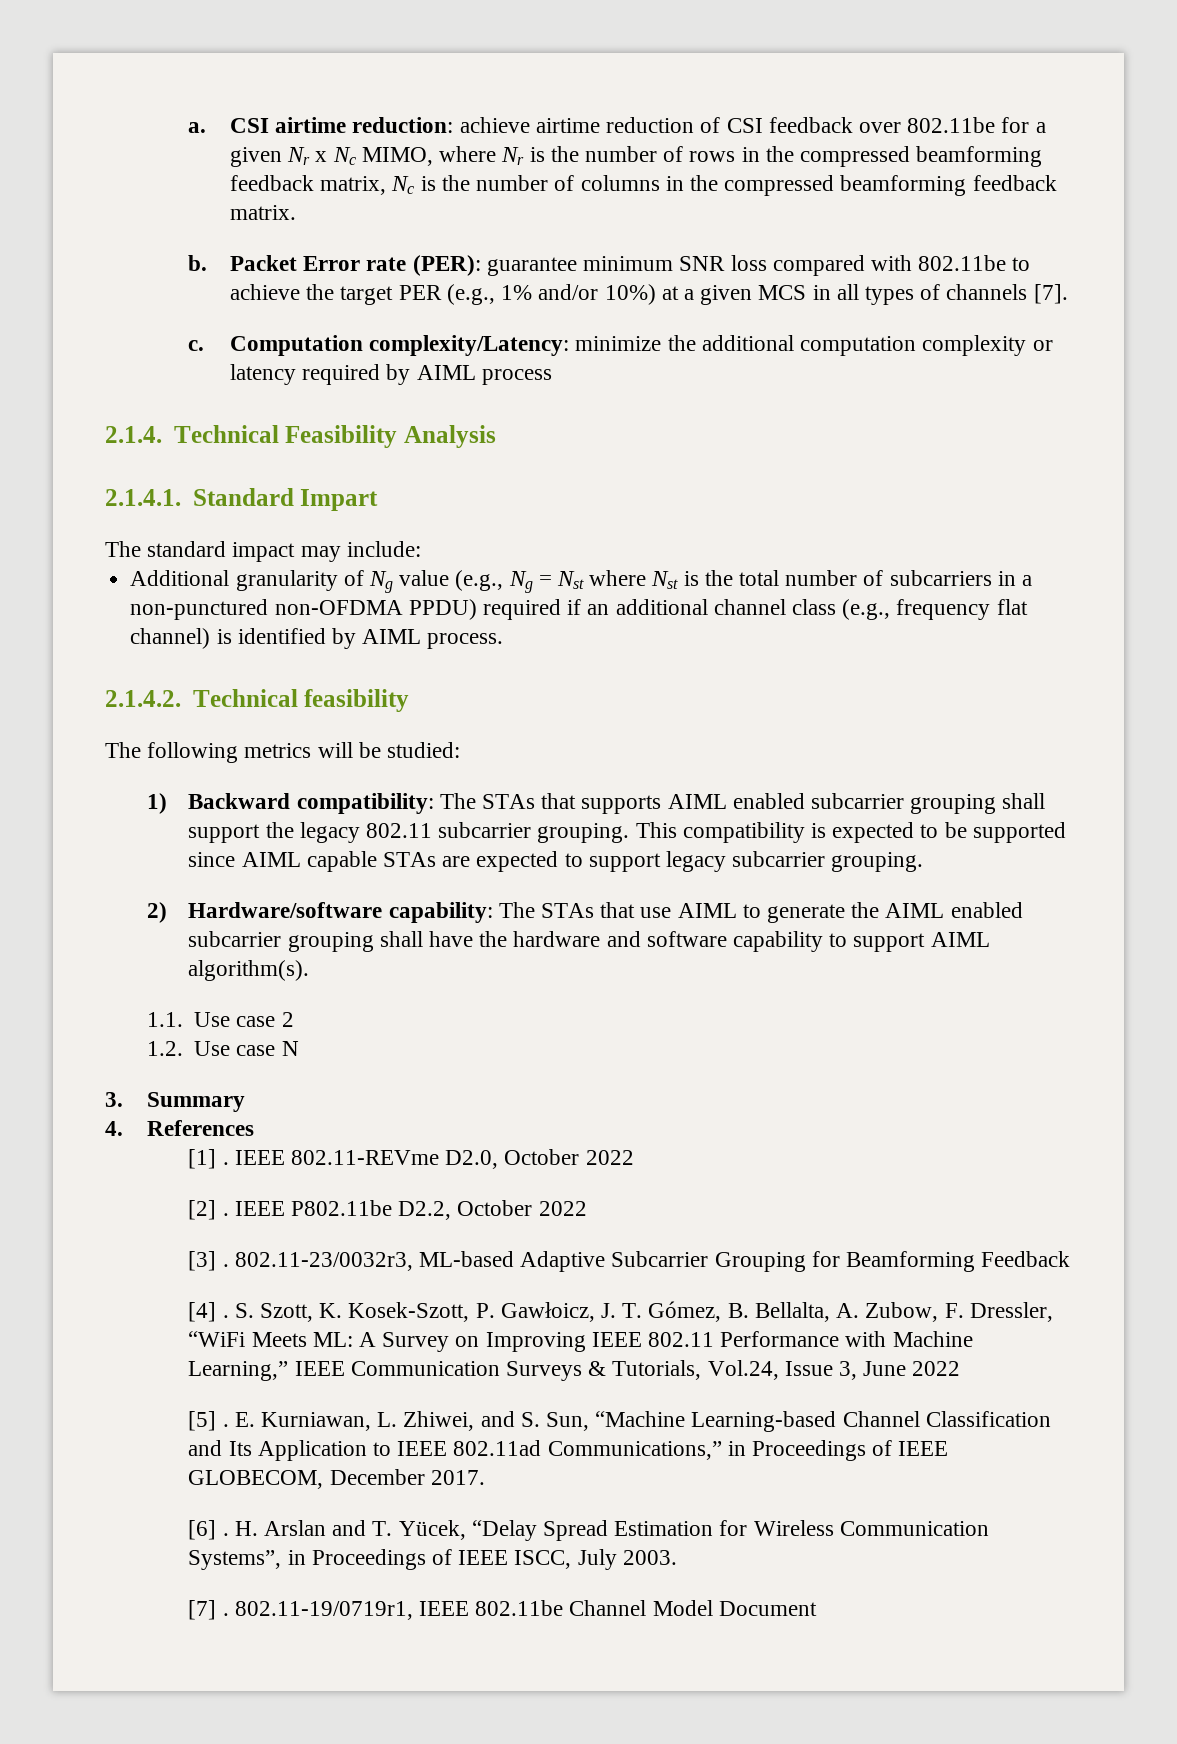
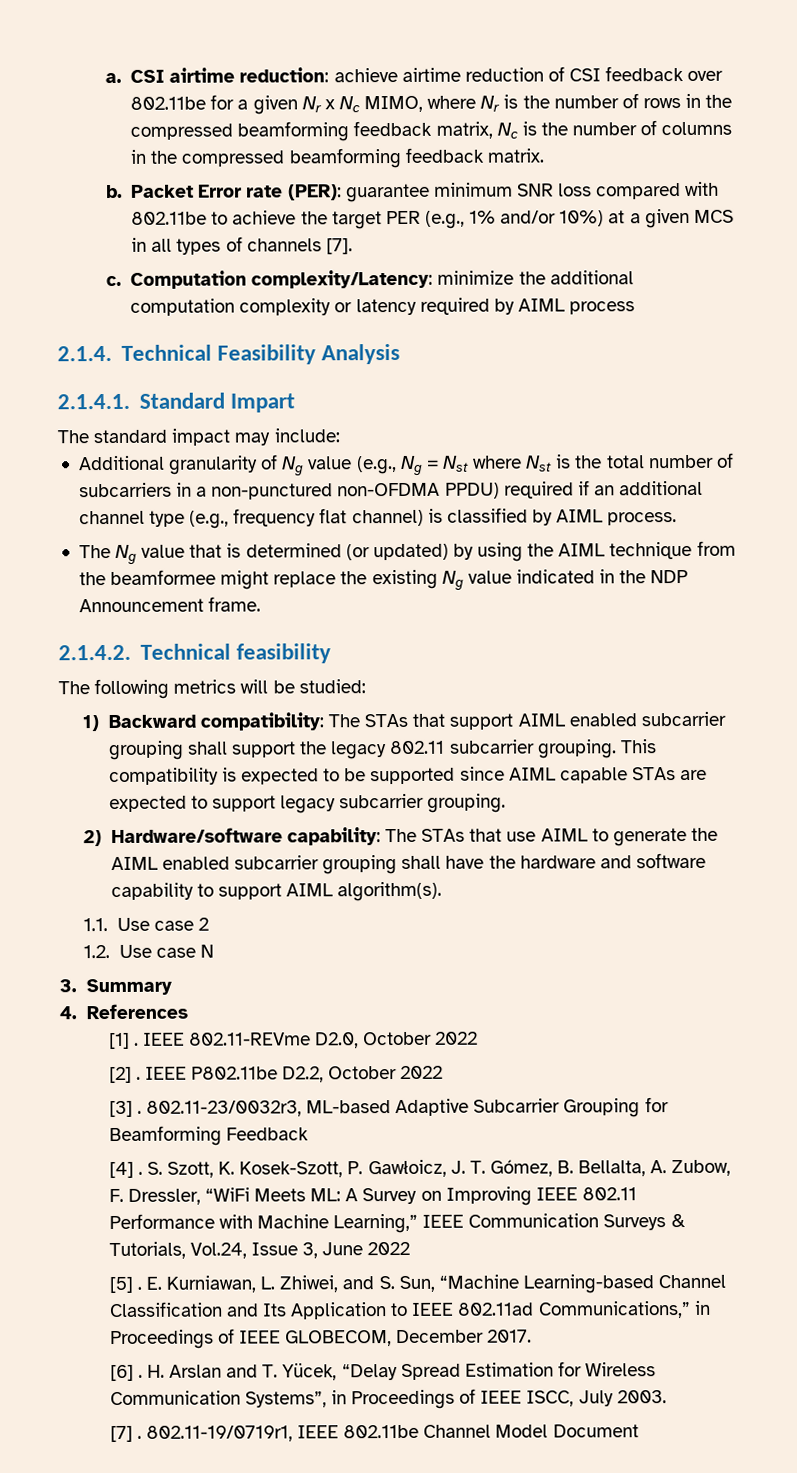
[791,599,836,615] class -> [149,510,186,527] type
[237,628,326,644] identified -> [446,507,528,523] classified
(504, 641) none -> [78,540,736,565] [78,569,689,591] [78,596,262,613] // The Ng value that is determined (or updated) by using the AIML technique from the beamformee might replace the existing Ng value indicated in the NDP Announcement frame.
[581,795,662,814] supports -> [449,713,514,730] support

